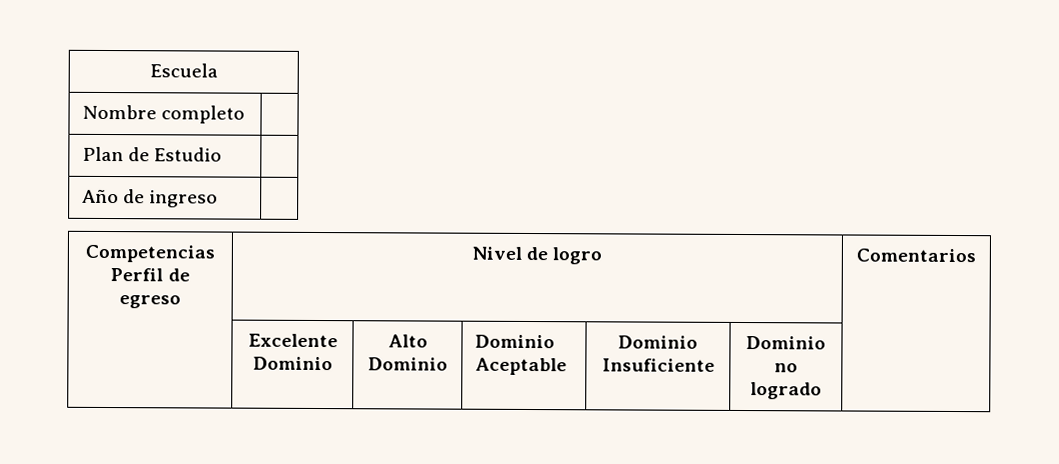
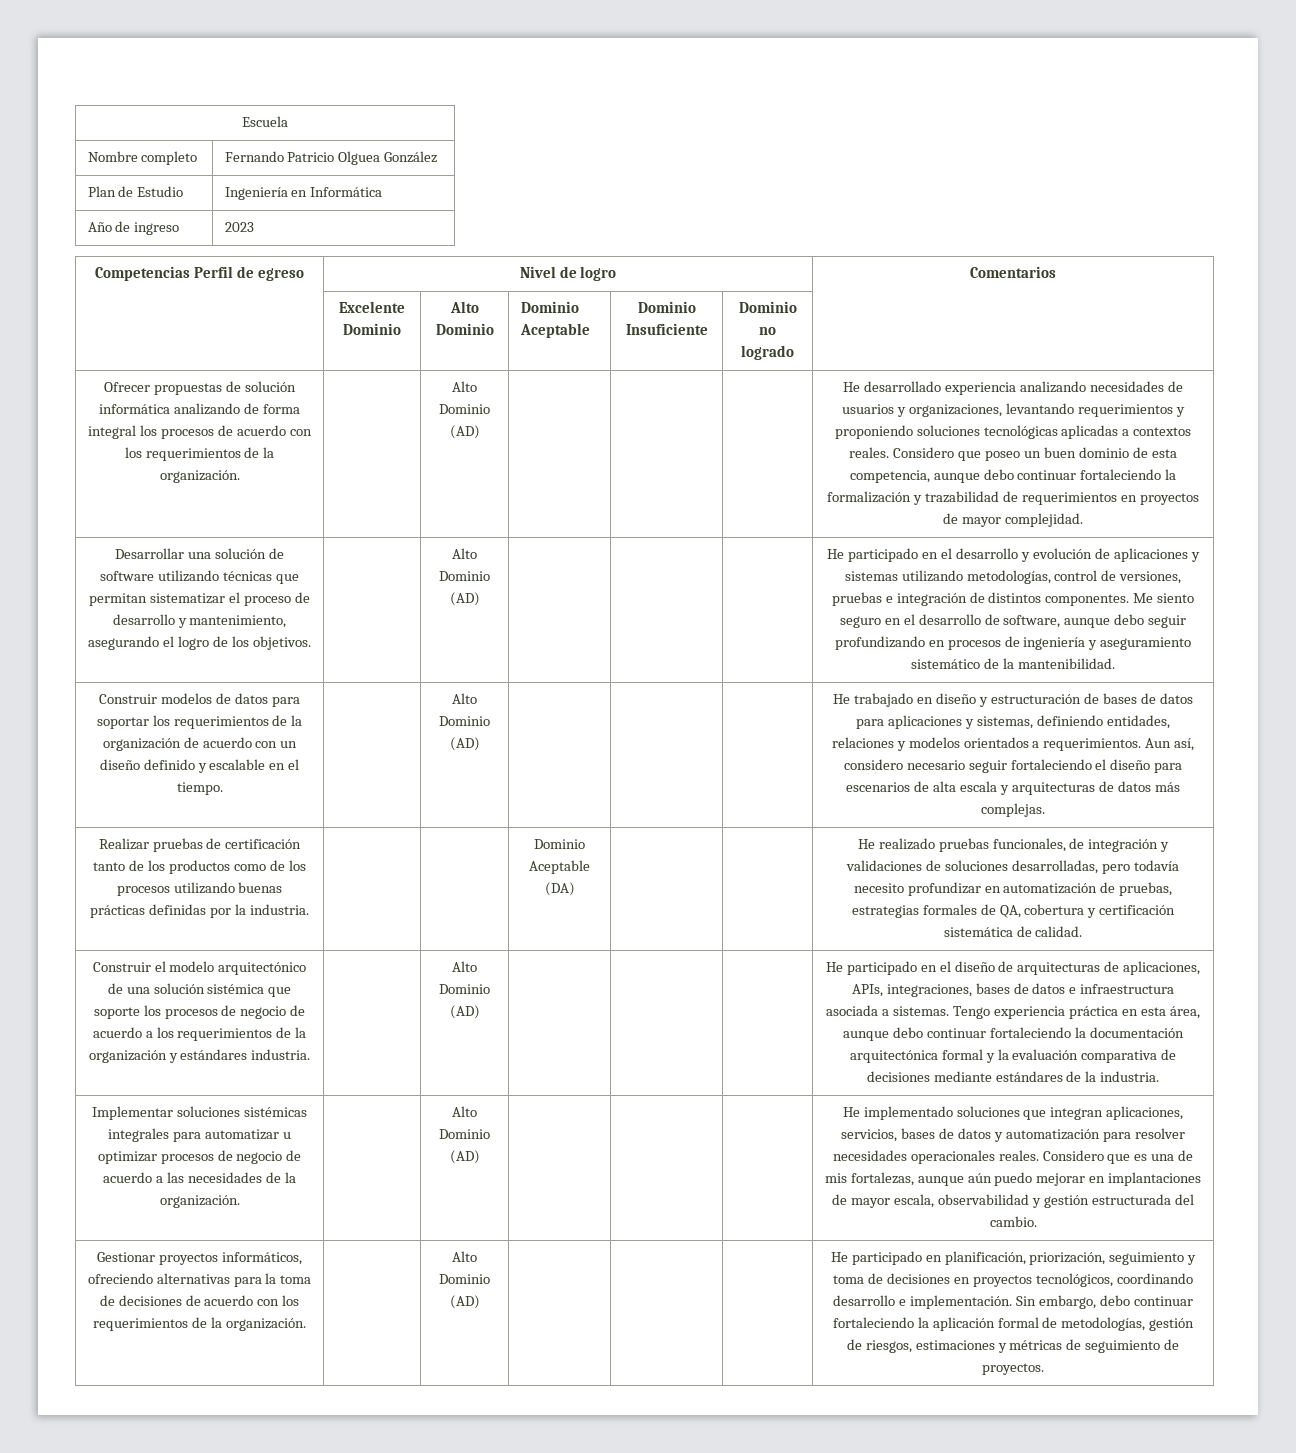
(245, 114) none -> [224,151,438,165] Fernando Patricio Olguea González
(222, 154) none -> [224,187,383,200] Ingeniería en Informática
(218, 199) none -> [224,222,254,232] 2023
(822, 391) none -> [104,381,296,395] [99,403,300,415] [88,425,312,439] [124,447,275,461] [159,470,240,483] [452,381,477,392] [439,404,490,414] [449,425,480,439] [843,381,1183,395] [842,403,1185,417] [834,425,1192,439] [849,447,1177,461] [849,469,1177,483] [827,491,1199,505] [943,513,1083,527] [115,548,284,559] [100,570,299,584] [89,592,310,606] [112,614,287,628] [88,636,311,650] [452,548,477,559] [439,571,490,581] [449,592,480,606] [827,548,1200,562] [844,570,1182,584] [831,592,1195,606] [839,614,1187,628] [834,636,1192,650] [911,658,1115,669] [99,693,300,707] [96,715,303,729] [102,737,298,751] [99,759,300,773] [176,782,223,795] [452,693,477,704] [439,716,490,726] [449,737,480,751] [833,693,1193,707] [856,715,1170,729] [831,737,1195,751] [843,759,1183,773] [846,781,1180,795] [981,803,1045,817] [98,838,302,852] [93,860,306,874] [116,882,283,896] [90,904,309,918] [534,839,585,849] [529,860,590,874] [544,882,575,896] [857,838,1170,852] [846,860,1179,874] [853,882,1173,896] [851,904,1176,918] [943,926,1083,937] [92,961,307,975] [107,983,292,997] [93,1005,306,1019] [92,1027,307,1041] [88,1049,311,1063] [452,961,477,972] [439,984,490,994] [449,1005,480,1019] [825,961,1201,975] [851,983,1175,997] [826,1005,1200,1019] [843,1027,1184,1041] [849,1049,1177,1063] [866,1071,1160,1082] [92,1106,307,1120] [108,1128,291,1142] [97,1150,302,1164] [103,1172,296,1183] [159,1195,240,1208] [452,1106,477,1117] [439,1129,490,1139] [449,1150,480,1164] [842,1106,1184,1120] [841,1128,1185,1142] [832,1150,1194,1164] [824,1172,1202,1186] [832,1194,1194,1208] [989,1216,1037,1227] [97,1252,302,1265] [87,1273,312,1287] [99,1295,300,1306] [93,1317,306,1331] [452,1251,477,1262] [439,1274,490,1284] [449,1295,480,1309] [830,1251,1197,1265] [833,1273,1193,1287] [833,1295,1193,1309] [832,1317,1195,1331] [846,1339,1180,1353] [982,1363,1044,1375] // Ofrecer propuestas de solución informática analizando de forma integral los procesos de acuerdo con los requerimientos de la organización. | | Alto Dominio (AD) | | | | He desarrollado experiencia analizando necesidades de usuarios y organizaciones, levantando requerimientos y proponiendo soluciones tecnológicas aplicadas a contextos reales. Considero que poseo un buen dominio de esta competencia, aunque debo continuar fortaleciendo la formalización y trazabilidad de requerimientos en proyectos de mayor complejidad. // Desarrollar una solución de software utilizando técnicas que permitan sistematizar el proceso de desarrollo y mantenimiento, asegurando el logro de los objetivos. | | Alto Dominio (AD) | | | | He participado en el desarrollo y evolución de aplicaciones y sistemas utilizando metodologías, control de versiones, pruebas e integración de distintos componentes. Me siento seguro en el desarrollo de software, aunque debo seguir profundizando en procesos de ingeniería y aseguramiento sistemático de la mantenibilidad. // Construir modelos de datos para soportar los requerimientos de la organización de acuerdo con un diseño definido y escalable en el tiempo. | | Alto Dominio (AD) | | | | He trabajado en diseño y estructuración de bases de datos para aplicaciones y sistemas, definiendo entidades, relaciones y modelos orientados a requerimientos. Aun así, considero necesario seguir fortaleciendo el diseño para escenarios de alta escala y arquitecturas de datos más complejas. // Realizar pruebas de certificación tanto de los productos como de los procesos utilizando buenas prácticas definidas por la industria. | | | Dominio Aceptable (DA) | | | He realizado pruebas funcionales, de integración y validaciones de soluciones desarrolladas, pero todavía necesito profundizar en automatización de pruebas, estrategias formales de QA, cobertura y certificación sistemática de calidad. // Construir el modelo arquitectónico de una solución sistémica que soporte los procesos de negocio de acuerdo a los requerimientos de la organización y estándares industria. | | Alto Dominio (AD) | | | | He participado en el diseño de arquitecturas de aplicaciones, APIs, integraciones, bases de datos e infraestructura asociada a sistemas. Tengo experiencia práctica en esta área, aunque debo continuar fortaleciendo la documentación arquitectónica formal y la evaluación comparativa de decisiones mediante estándares de la industria. // Implementar soluciones sistémicas integrales para automatizar u optimizar procesos de negocio de acuerdo a las necesidades de la organización. | | Alto Dominio (AD) | | | | He implementado soluciones que integran aplicaciones, servicios, bases de datos y automatización para resolver necesidades operacionales reales. Considero que es una de mis fortalezas, aunque aún puedo mejorar en implantaciones de mayor escala, observabilidad y gestión estructurada del cambio. // Gestionar proyectos informáticos, ofreciendo alternativas para la toma de decisiones de acuerdo con los requerimientos de la organización. | | Alto Dominio (AD) | | | | He participado en planificación, priorización, seguimiento y toma de decisiones en proyectos tecnológicos, coordinando desarrollo e implementación. Sin embargo, debo continuar fortaleciendo la aplicación formal de metodologías, gestión de riesgos, estimaciones y métricas de seguimiento de proyectos.

